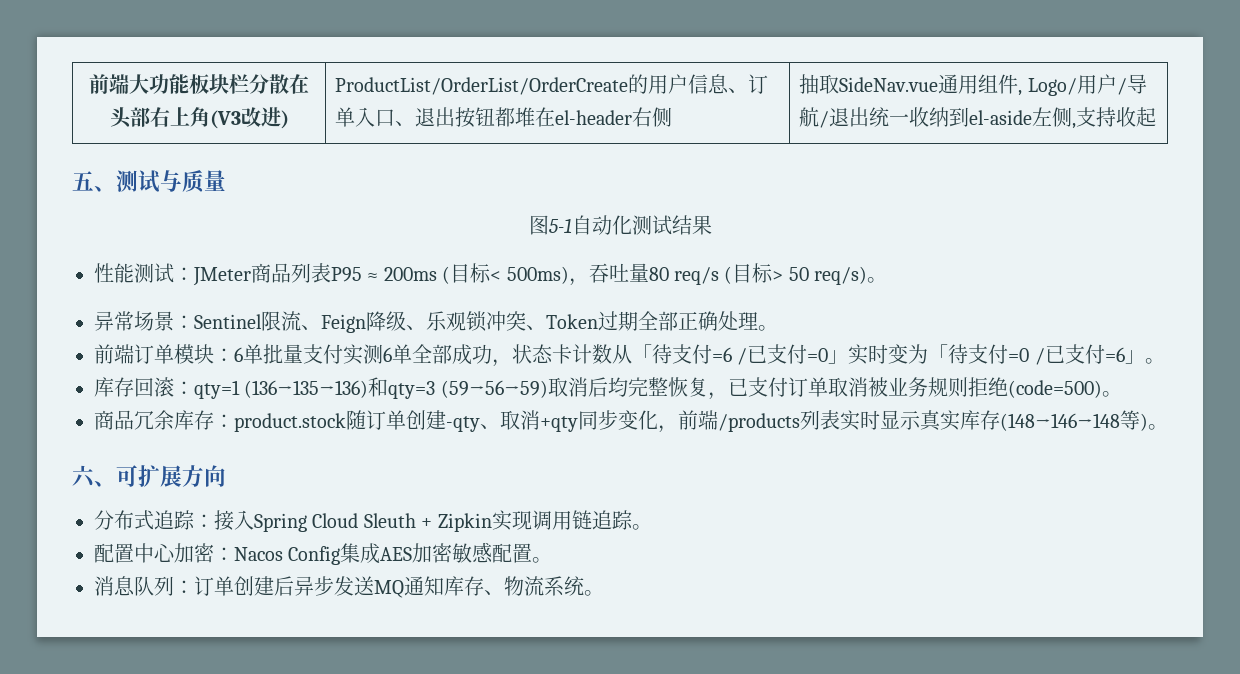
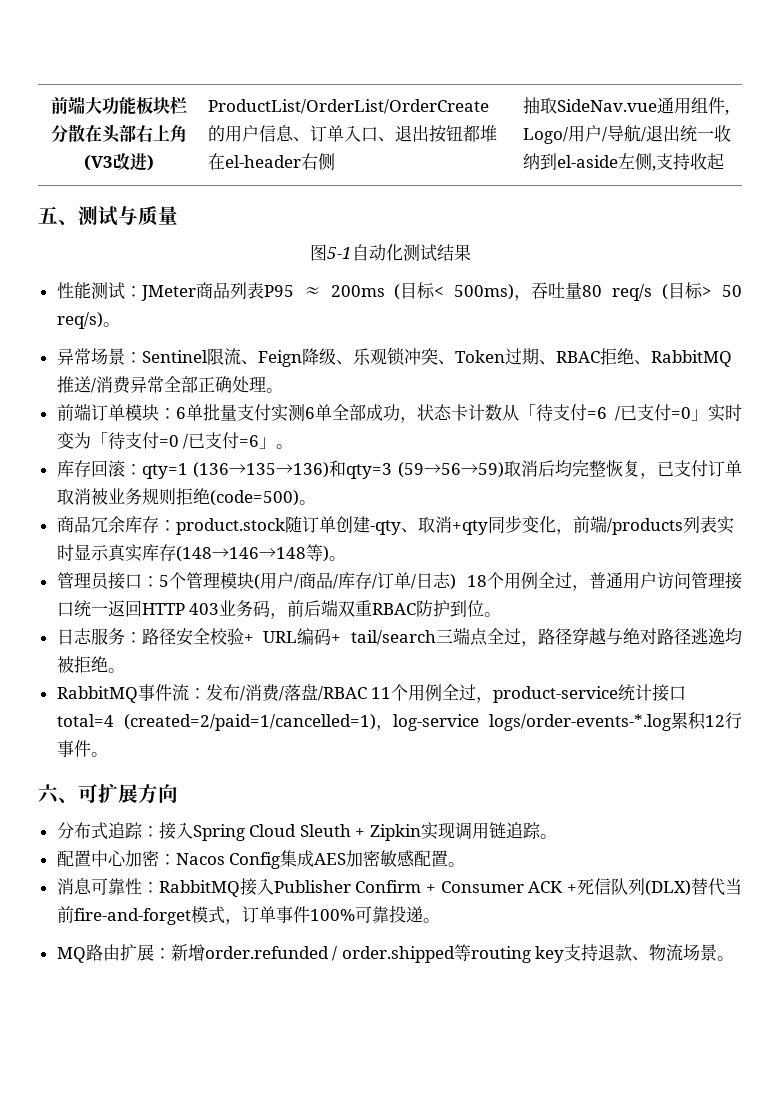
(638, 321) none -> [538,348,732,367] [56,376,164,394] 、RBAC拒绝、RabbitMQ推送/消费异常
(1168, 427) none -> [56,572,742,591] [56,599,502,619] [56,627,742,647] [56,656,125,673] [56,684,687,703] [56,712,742,731] [56,740,108,757] // 管理员接口：5个管理模块(用户/商品/库存/订单/日志) 18个用例全过，普通用户访问管理接口统一返回HTTP 403业务码，前后端双重RBAC防护到位。 // 日志服务：路径安全校验+ URL编码+ tail/search三端点全过，路径穿越与绝对路径逃逸均被拒绝。 // RabbitMQ事件流：发布/消费/落盘/RBAC 11个用例全过，product-service统计接口total=4 (created=2/paid=1/cancelled=1)，log-service logs/order-events-*.log累积12行事件。
[134,576,584,598] 队列：订单创建后异步发送MQ通知库存、物流系统 -> [90,878,742,897] [56,905,440,925] [56,944,718,963] 可靠性：RabbitMQ接入Publisher Confirm + Consumer ACK +死信队列(DLX)替代当前fire-and-forget模式，订单事件100%可靠投递。 // MQ路由扩展：新增order.refunded / order.shipped等routing key支持退款、物流场景

